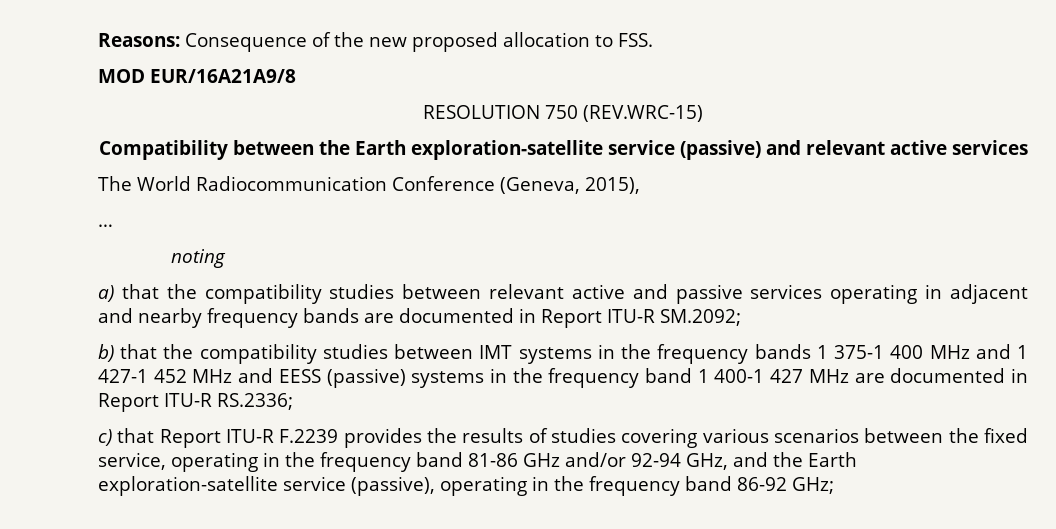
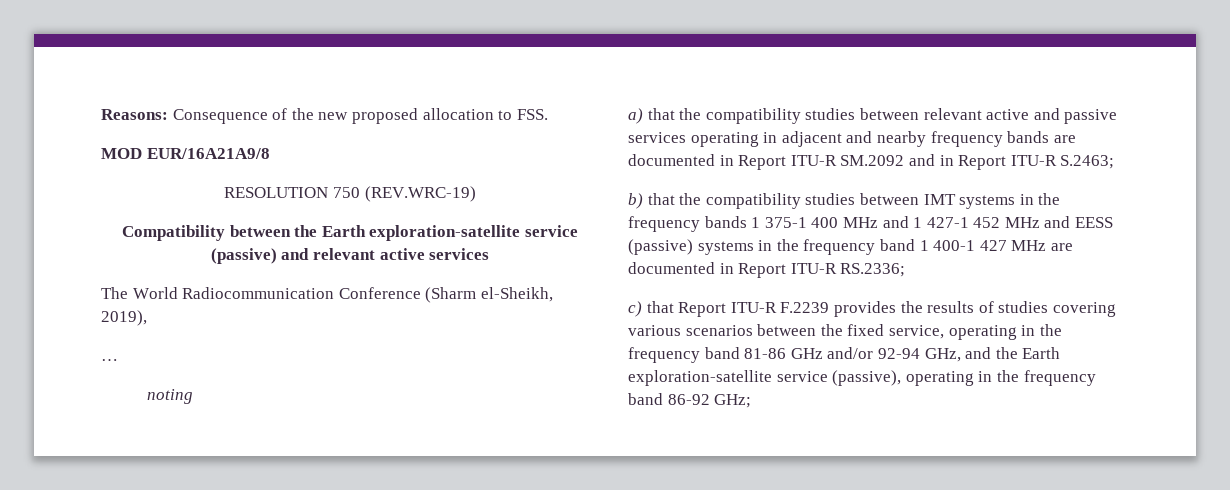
[582,105,704,122] (REV.WRC-15) -> [364,186,476,202] (REV.WRC-19)
[500,177,640,194] (Geneva, 2015), -> [425,287,553,303] [101,310,147,326] (Sharm el-Sheikh, 2019),
[660,309,741,326] SM.2092; -> [840,154,1115,170] SM.2092 and in Report ITU-R S.2463;

